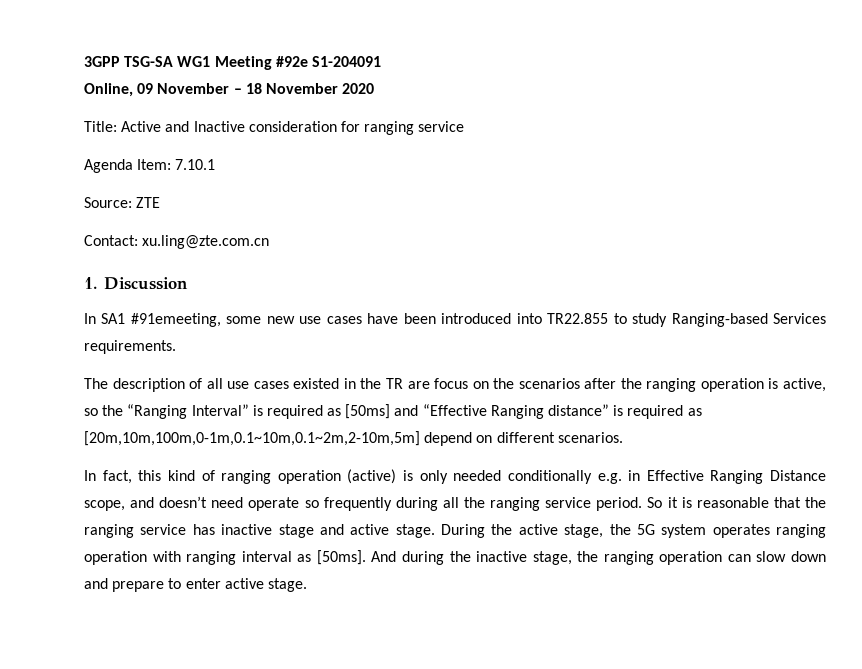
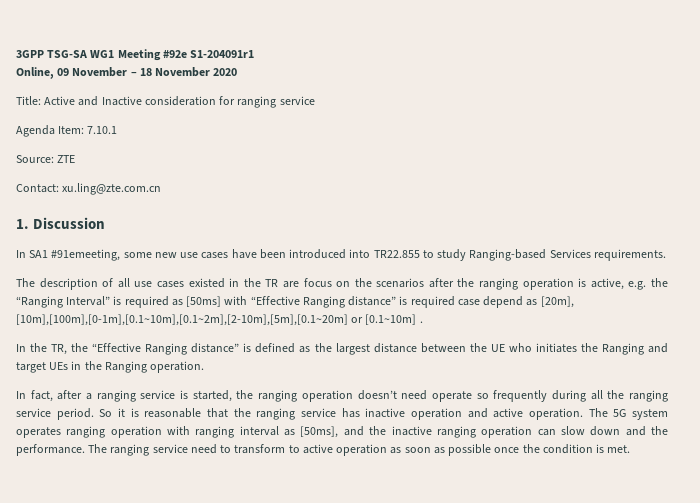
[311,56,381,67] S1-204091 -> [190,50,255,58] S1-204091r1
[84,408,98,416] so -> [628,281,647,290] e.g.
[394,405,419,416] and -> [224,296,248,305] with
[687,408,702,416] [84,431,623,446] [84,469,826,484] [84,497,155,511] as [20m,10m,100m,0-1m,0.1~10m,0.1~2m,2-10m,5m] depend on different scenarios. // In fact, this kind of ranging operation (active) is only needed conditionally e.g. in Effective Ranging Distance scope, and -> [457,296,574,308] [16,314,423,326] [16,343,668,355] [16,361,205,373] [16,390,353,402] case depend as [20m], [10m],[100m],[0-1m],[0.1~10m],[0.1~2m],[2-10m],[5m],[0.1~20m] or [0.1~10m] . // In the TR, the “Effective Ranging distance” is defined as the largest distance between the UE who initiates the Ranging and target UEs in the Ranging operation. // In fact, after a ranging service is started, the ranging operation
[278,524,314,538] stage -> [411,408,462,420] operation
[395,524,631,538] stage. During the active stage, the -> [529,408,608,420] operation. The
[316,550,599,565] [50ms]. And during the inactive stage, the -> [300,426,432,438] [50ms], and the inactive
[112,578,307,592] prepare to enter active stage. -> [651,426,669,435] [16,444,631,456] the performance. The ranging service need to transform to active operation as soon as possible once the condition is met.

